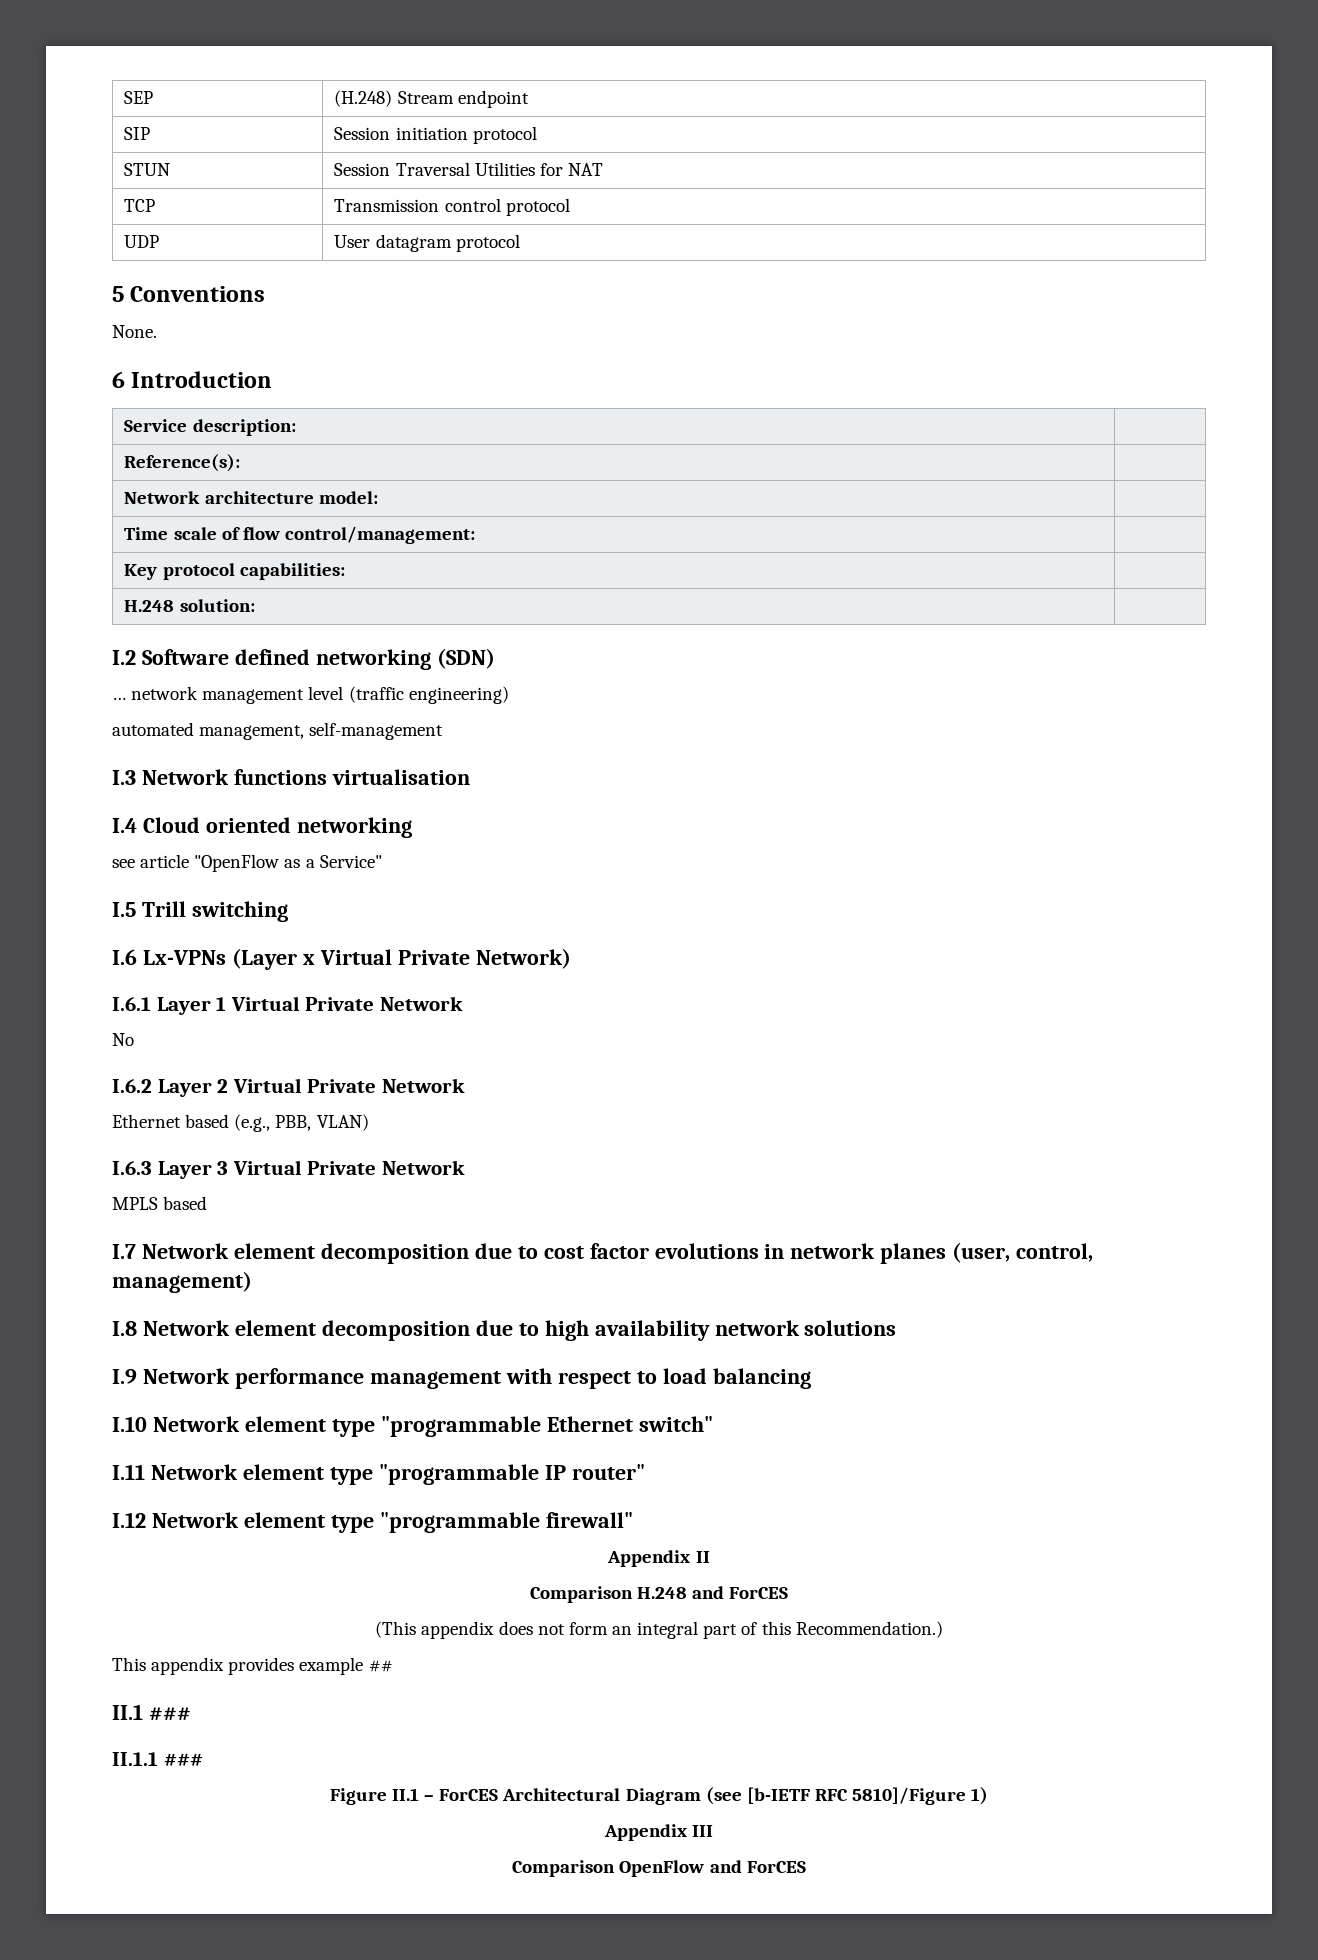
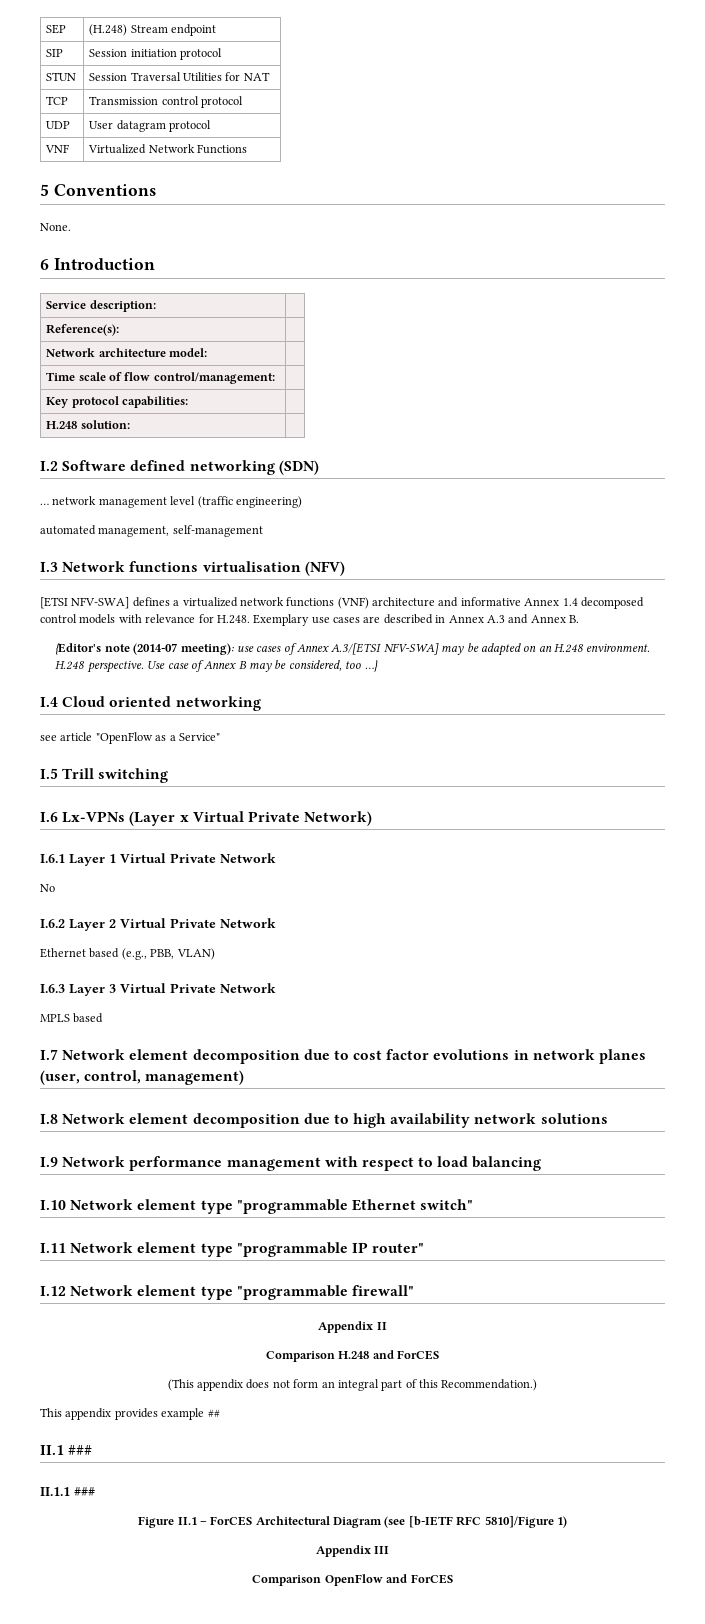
(520, 243) none -> [45,144,70,153] [88,144,247,154] // VNF | Virtualized Network Functions
(470, 777) none -> [304,561,345,576] [40,597,644,609] [40,614,579,626] [55,643,651,656] [55,660,378,673] (NFV) // [ETSI NFV-SWA] defines a virtualized network functions (VNF) architecture and informative Annex 1.4 decomposed control models with relevance for H.248. Exemplary use cases are described in Annex A.3 and Annex B. // {Editor's note (2014-07 meeting): use cases of Annex A.3/[ETSI NFV-SWA] may be adapted on an H.248 environment. H.248 perspective. Use case of Annex B may be considered, too …}

